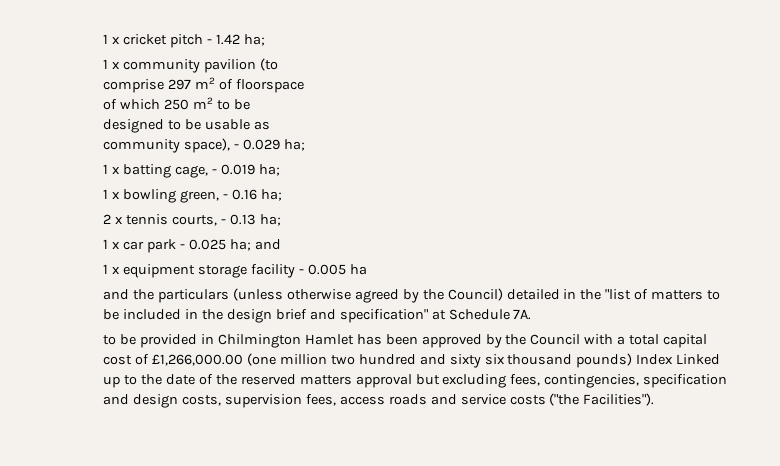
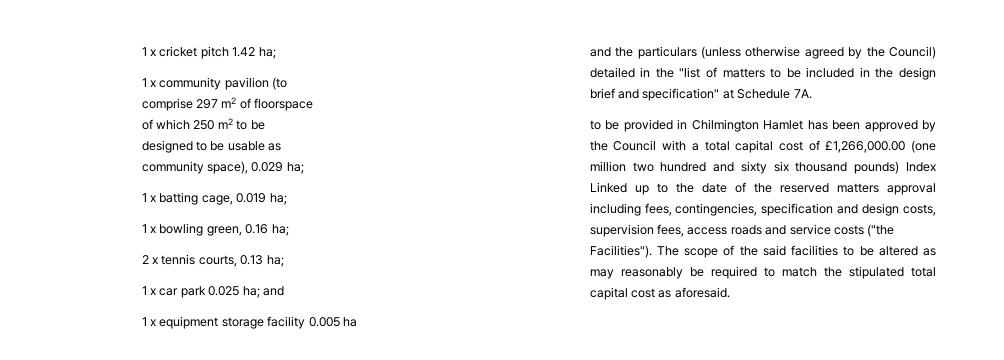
[206,39,212,44] - -> (229, 52) none
[234,144,240,149] - -> (249, 167) none
[211,169,217,174] - -> (233, 200) none
[222,194,228,199] - -> (242, 231) none
[220,219,226,224] - -> (237, 261) none
[179,244,185,249] - -> (206, 292) none
[298,269,304,274] - -> (306, 322) none
[415,374,507,388] but excluding -> [589,203,641,216] including
(655, 399) none -> [656,245,936,258] [589,266,936,279] [589,287,730,300] The scope of the said facilities to be altered as may reasonably be required to match the stipulated total capital cost as aforesaid.

